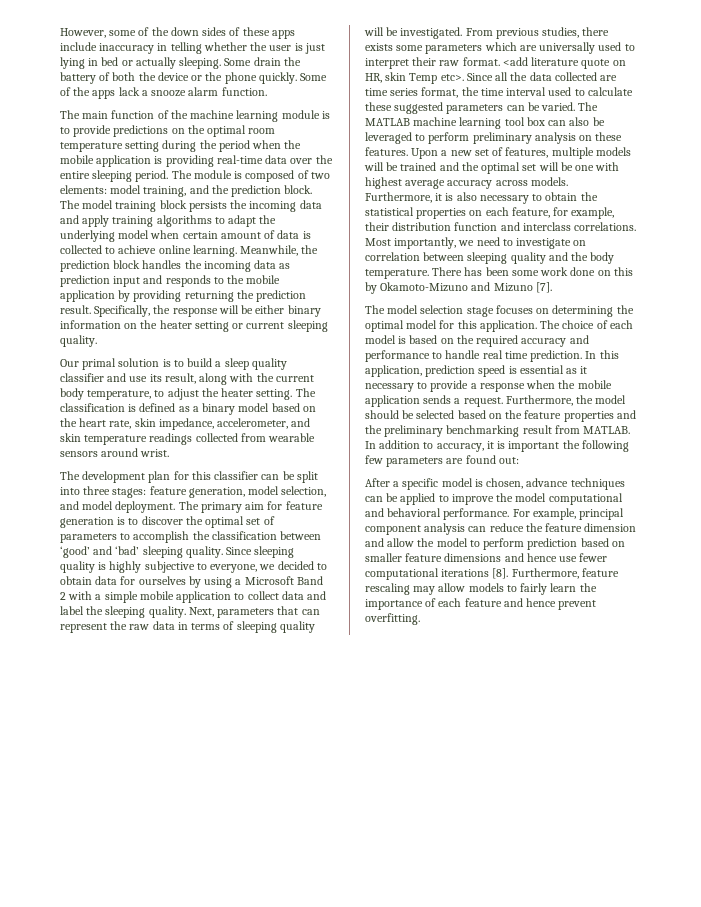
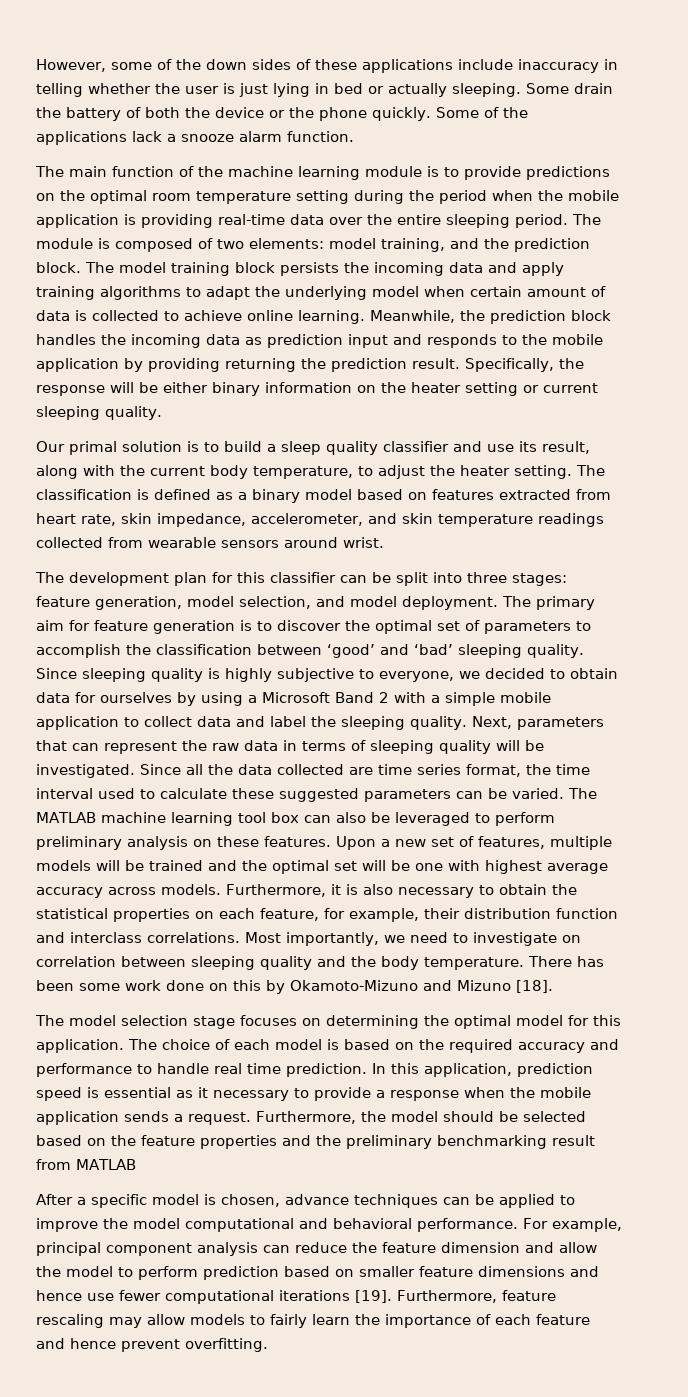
[271,30,295,39] apps -> [362,59,453,73] applications
[92,90,116,99] apps -> [36,131,127,145] applications
[60,418,77,427] the -> [432,489,611,500] features extracted from
[465,27,610,39] [365,42,635,54] [365,57,626,69] [365,72,464,84] From previous studies, there exists some parameters which are universally used to interpret their raw format. <add literature quote on HR, skin Temp etc>. -> (135, 771) none
[535,282,552,293] [7]. -> [516,980,553,993] [18].
[583,426,631,434] [365,440,629,452] [365,455,519,467] MATLAB. In addition to accuracy, it is important the following few parameters are found out: -> [76,1159,136,1170] MATLAB
[492,568,509,579] [8]. -> [355,1290,392,1303] [19].

